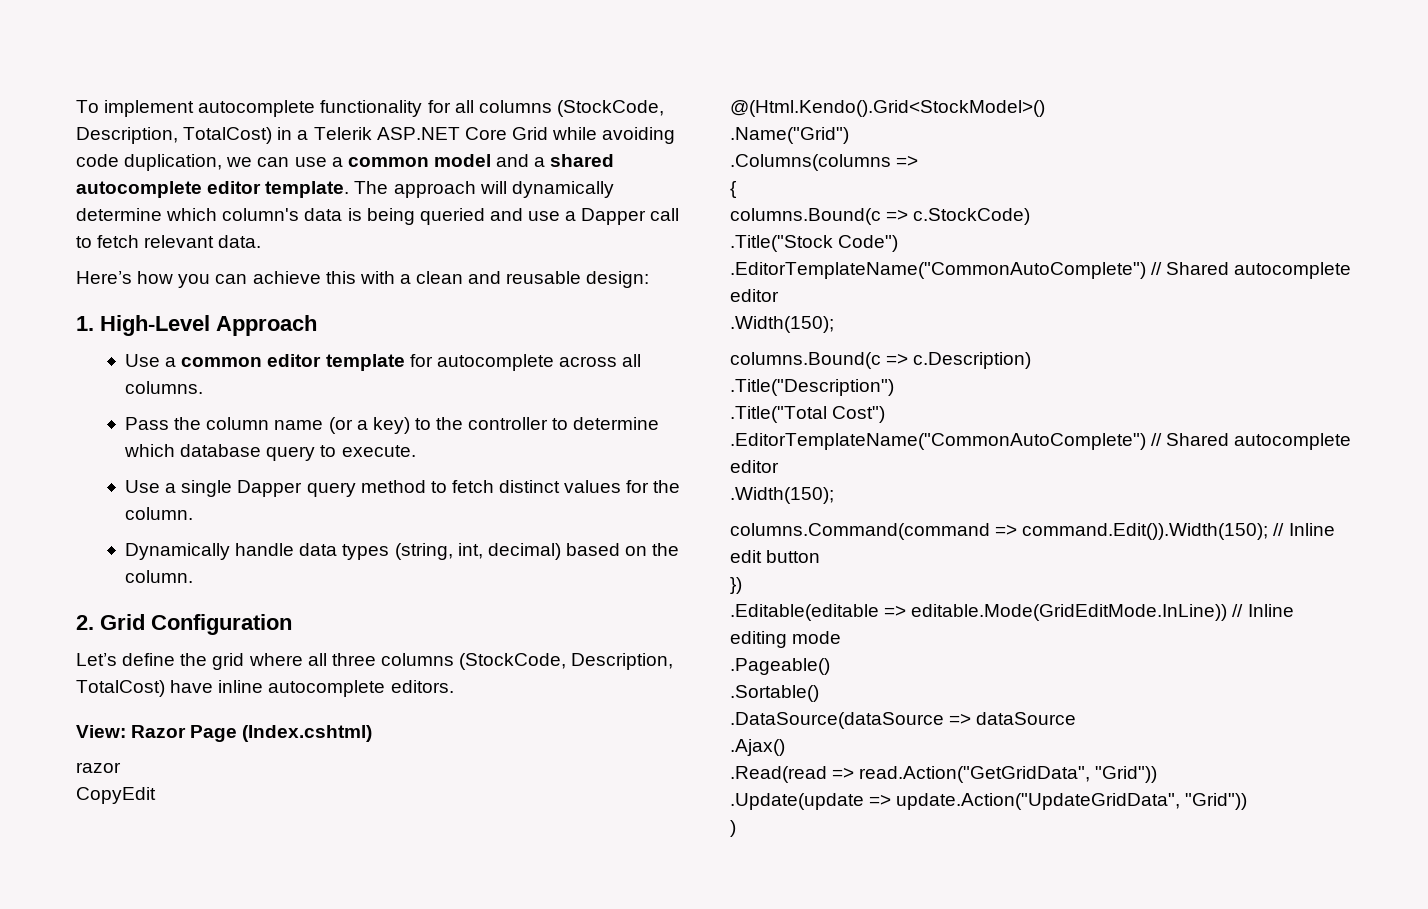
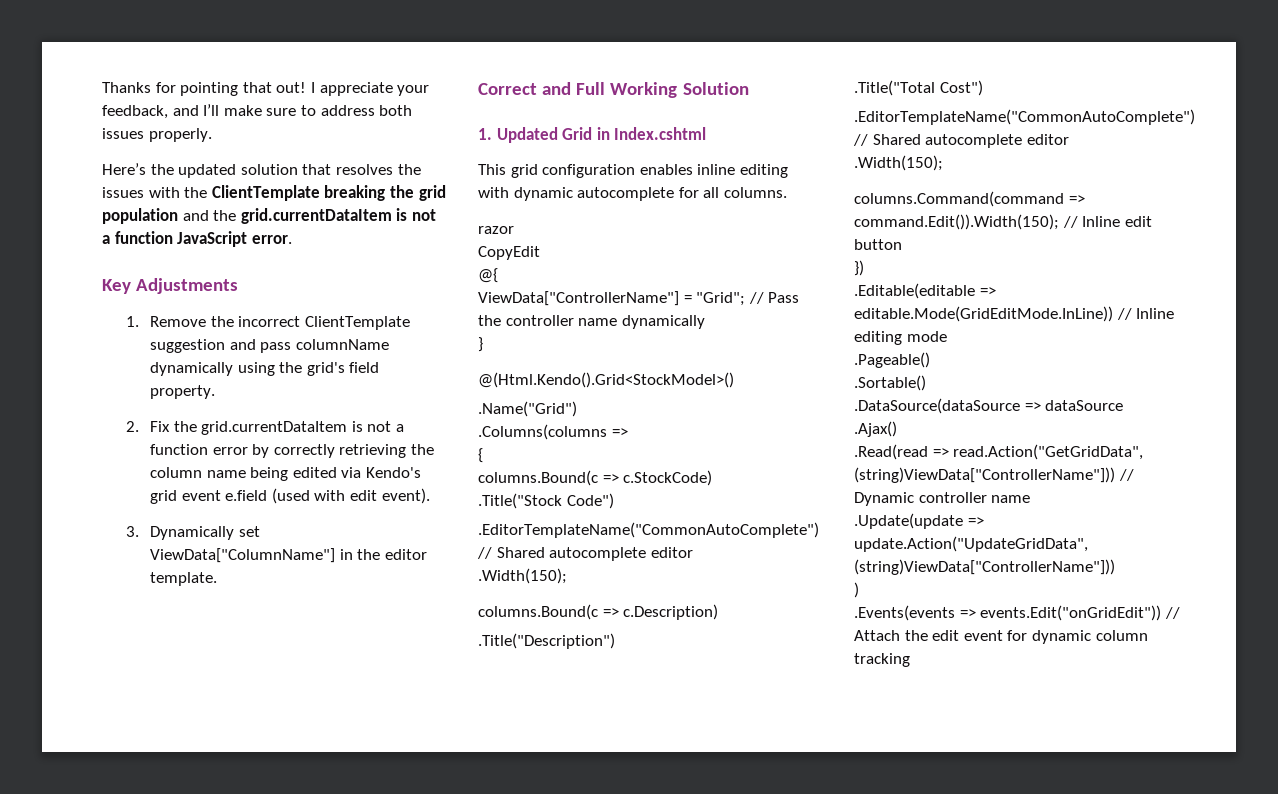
[76,100,664,117] [76,127,676,144] [76,154,615,171] [76,181,614,198] [76,208,680,225] [76,235,262,248] [76,271,650,288] [76,315,317,336] [125,354,642,371] [125,381,204,394] [125,417,660,434] [124,444,416,461] [125,480,681,497] [125,507,194,520] [125,543,680,560] [125,570,194,583] [76,614,292,635] [76,653,674,670] [76,680,454,697] [76,725,373,742] [76,762,121,773] [76,787,156,804] To implement autocomplete functionality for all columns (StockCode, Description, TotalCost) in a Telerik ASP.NET Core Grid while avoiding code duplication, we can use a common model and a shared autocomplete editor template. The approach will dynamically determine which column's data is being queried and use a Dapper call to fetch relevant data. // Here’s how you can achieve this with a clean and reusable design: // 1. High-Level Approach // Use a common editor template for autocomplete across all columns. // Pass the column name (or a key) to the controller to determine which database query to execute. // Use a single Dapper query method to fetch distinct values for the column. // Dynamically handle data types (string, int, decimal) based on the column. // 2. Grid Configuration // Let’s define the grid where all three columns (StockCode, Description, TotalCost) have inline autocomplete editors. // View: Razor Page (Index.cshtml) // razor // CopyEdit -> [102,82,430,96] [102,104,413,119] [102,128,212,142] [102,163,421,178] [102,185,446,201] [102,208,436,224] [102,231,292,247] [102,278,239,294] [126,316,410,330] [150,339,389,353] [150,362,380,376] [150,385,216,399] [126,421,404,435] [150,444,434,458] [150,467,421,481] [150,488,430,504] [126,526,260,540] [150,548,427,563] [150,572,218,586] [478,82,749,98] [478,127,707,143] [478,164,788,178] [478,187,787,201] [478,226,514,234] [478,246,540,260] [478,268,498,283] [478,291,800,306] [478,315,705,329] [478,337,483,352] Thanks for pointing that out! I appreciate your feedback, and I’ll make sure to address both issues properly. // Here’s the updated solution that resolves the issues with the ClientTemplate breaking the grid population and the grid.currentDataItem is not a function JavaScript error. // Key Adjustments // 1. Remove the incorrect ClientTemplate suggestion and pass columnName dynamically using the grid's field property. // 2. Fix the grid.currentDataItem is not a function error by correctly retrieving the column name being edited via Kendo's grid event e.field (used with edit event). // 3. Dynamically set ViewData["ColumnName"] in the editor template. // Correct and Full Working Solution // 1. Updated Grid in Index.cshtml // This grid configuration enables inline editing with dynamic autocomplete for all columns. // razor // CopyEdit // @{ // ViewData["ControllerName"] = "Grid"; // Pass the controller name dynamically // }
[1095,766,1158,783] "Grid")) -> [854,467,1134,483] [854,492,1031,506] (string)ViewData["ControllerName"])) // Dynamic controller name
[1185,793,1248,810] "Grid")) -> [854,559,1115,575] (string)ViewData["ControllerName"]))
(736, 828) none -> [854,605,1180,621] [854,630,1148,644] [854,653,910,667] // .Events(events => events.Edit("onGridEdit")) // Attach the edit event for dynamic column tracking

